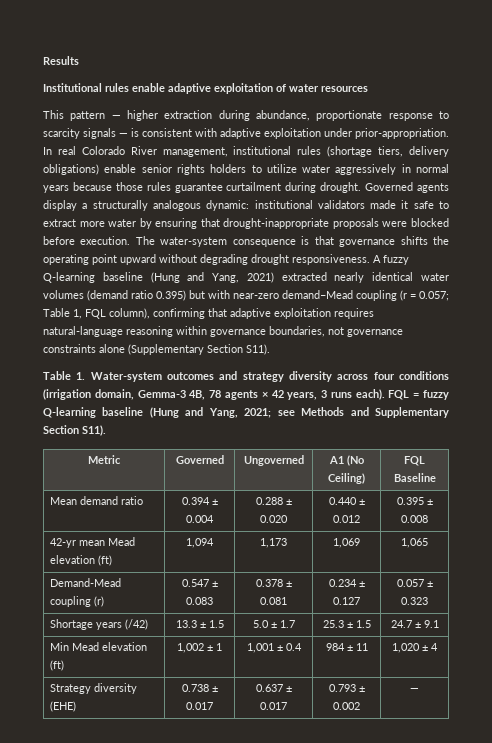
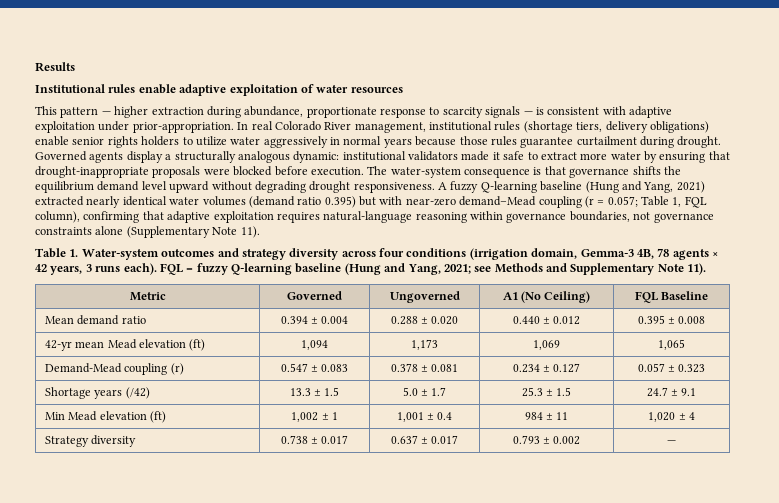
[43,254,117,265] operating point -> [35,181,167,193] equilibrium demand level
[207,344,270,355] Section S11). -> [212,226,260,238] Note 11).
[43,425,106,436] Section S11). -> [657,263,707,275] Note 11).
[49,701,76,712] (EHE) -> (137, 441) none

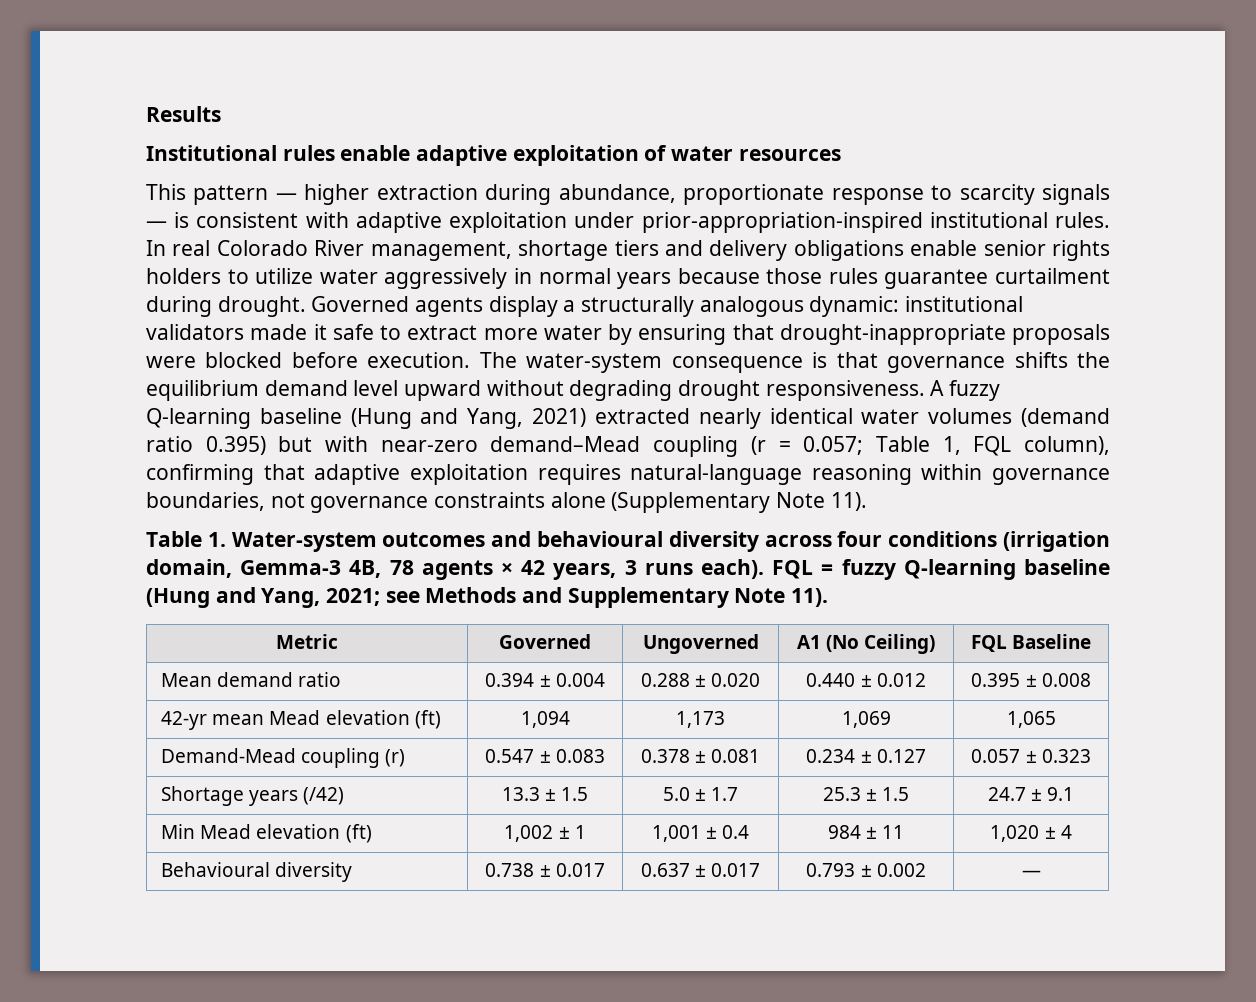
[132,122,234,133] prior-appropriation. -> [641,212,1110,233] prior-appropriation-inspired institutional rules.
[429,121,709,133] institutional rules (shortage tiers, delivery obligations) -> [518,240,904,261] shortage tiers and delivery obligations
[241,249,286,260] strategy -> [537,531,663,547] behavioural
[44,436,89,447] Strategy -> [161,862,271,877] Behavioural

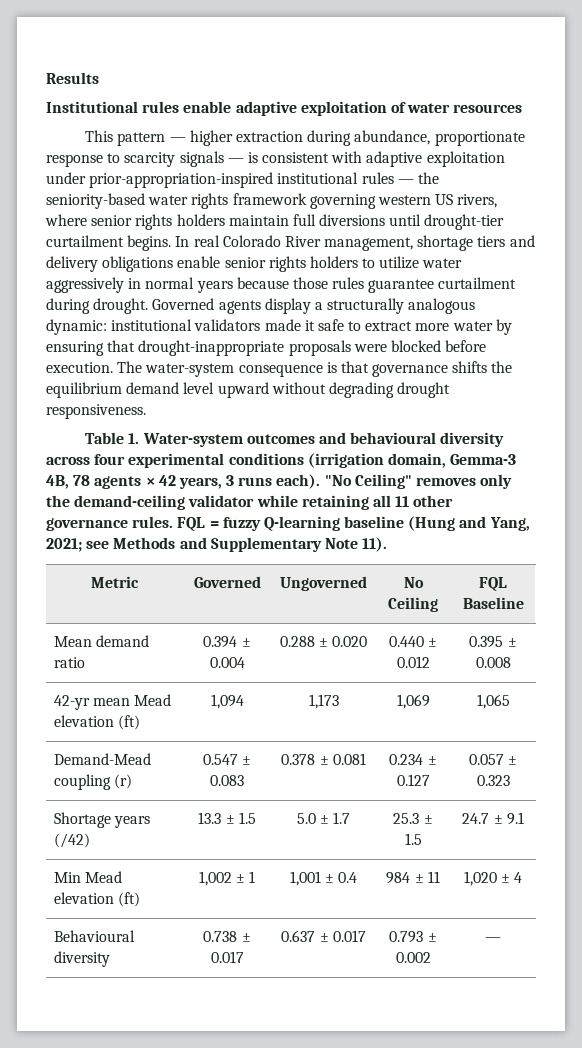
[1055,212,1110,228] rules. -> [361,172,439,184] [46,193,498,209] [45,214,505,230] [46,235,172,251] rules — the seniority-based water rights framework governing western US rivers, where senior rights holders maintain full diversions until drought-tier curtailment begins.
[930,380,1001,401] [146,408,1111,429] [146,436,1111,457] [146,464,1110,485] [146,492,867,513] A fuzzy Q-learning baseline (Hung and Yang, 2021) extracted nearly identical water volumes (demand ratio 0.395) but with near-zero demand–Mead coupling (r = 0.057; Table 1, FQL column), confirming that adaptive exploitation requires natural-language reasoning within governance boundaries, not governance constraints alone (Supplementary Note 11). -> (146, 411) none
(883, 539) none -> [128,453,225,468] experimental
(764, 569) none -> [324,474,513,489] [46,495,454,510] [46,516,174,531] "No Ceiling" removes only the demand-ceiling validator while retaining all 11 other governance rules.
[796,634,936,654] A1 (No Ceiling) -> [403,577,424,588] [388,597,438,612] No Ceiling

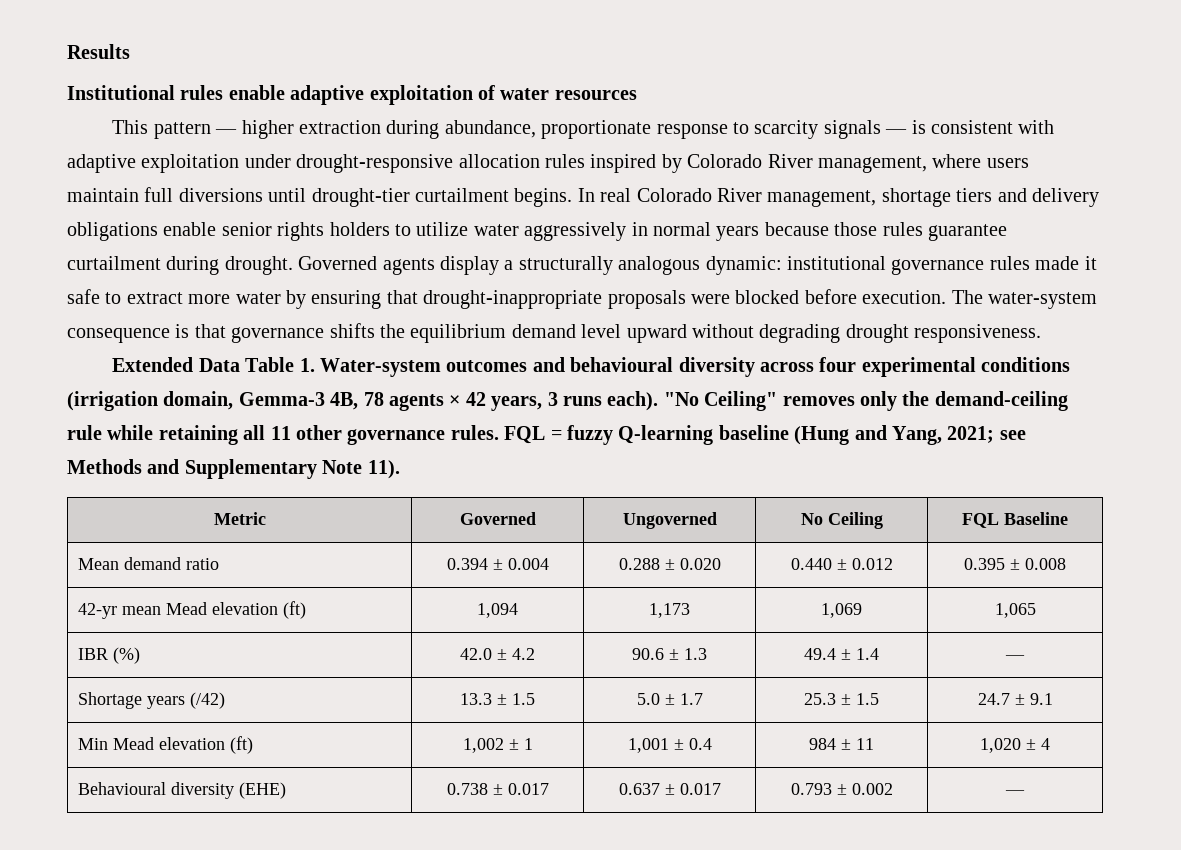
[89,172,439,188] [46,193,498,209] [45,214,225,230] prior-appropriation-inspired institutional rules — the seniority-based water rights framework governing western US rivers, where senior rights holders -> [296,154,1029,173] drought-responsive allocation rules inspired by Colorado River management, where users
[194,319,261,331] validators -> [891,256,1030,275] governance rules
(146, 411) none -> [112,357,240,372] Extended Data
[188,495,255,507] validator -> [67,425,102,440] rule
[53,753,151,765] [53,774,133,790] [202,754,252,765] [210,775,244,786] [281,753,366,765] [389,754,437,765] [396,774,430,786] [468,754,518,765] [476,775,510,786] Demand-Mead coupling (r) | 0.547 ± 0.083 | 0.378 ± 0.081 | 0.234 ± 0.127 | 0.057 ± 0.323 -> [78,647,141,664] [460,648,535,660] [632,648,707,660] [804,648,879,660] [1005,655,1025,660] IBR (%) | 42.0 ± 4.2 | 90.6 ± 1.3 | 49.4 ± 1.4 | —
(110, 959) none -> [239,782,287,799] (EHE)

